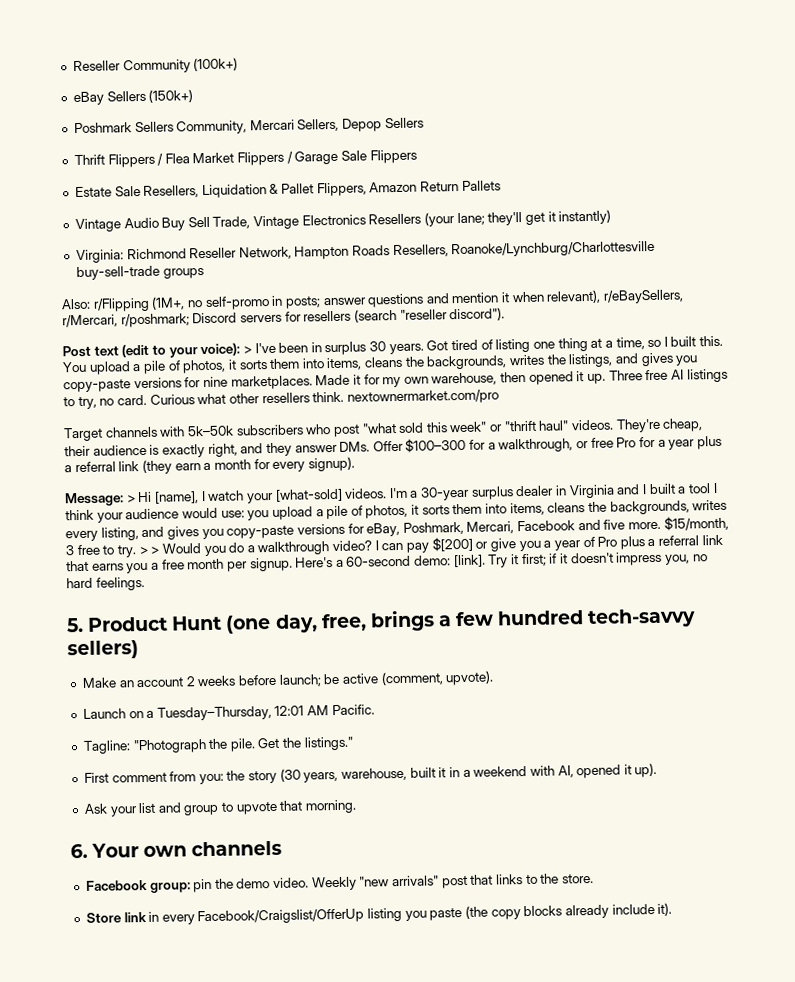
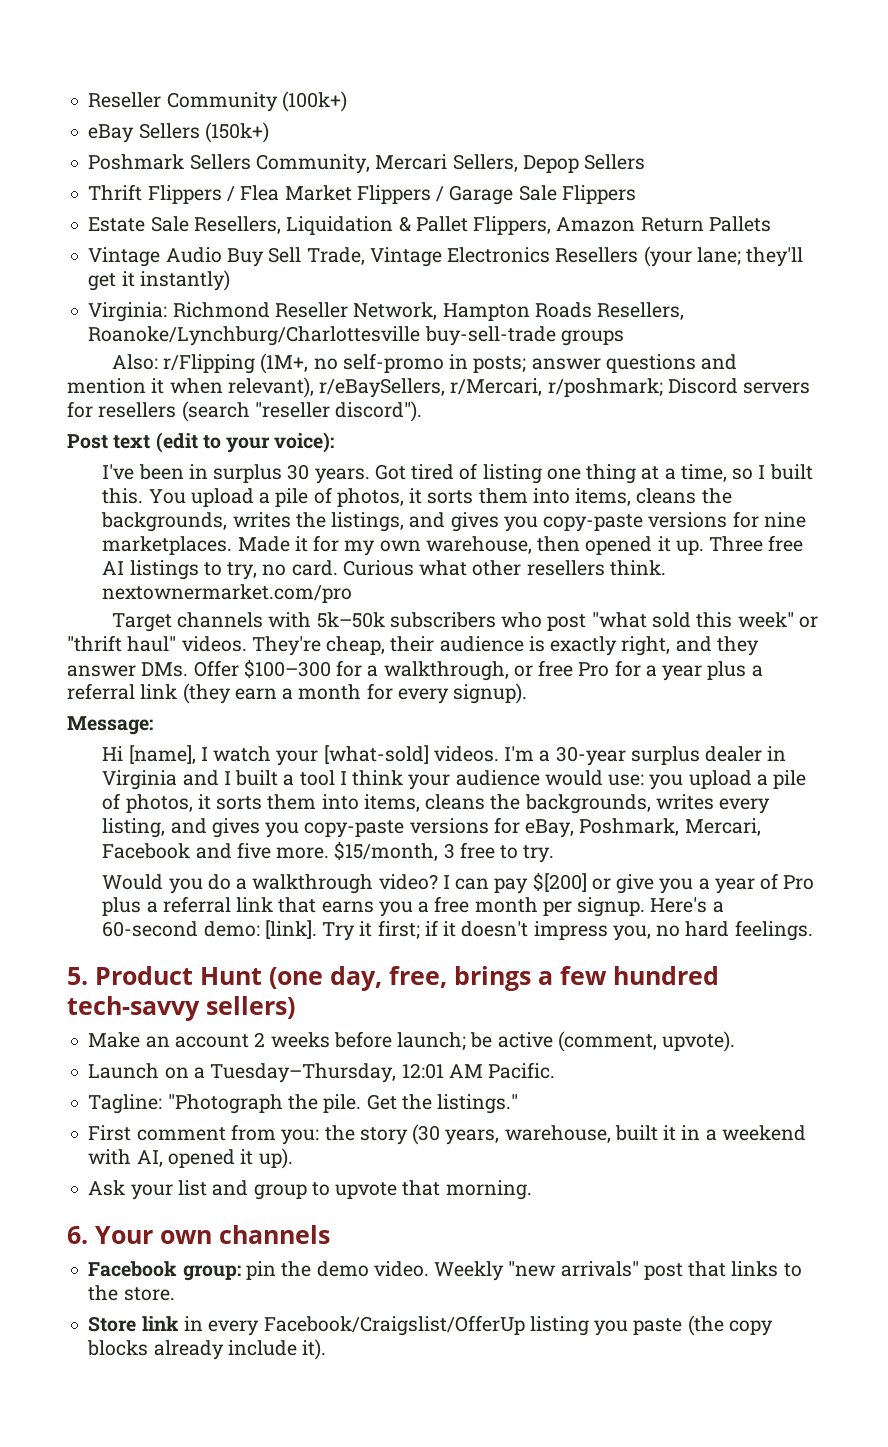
[242,345,252,354] > -> (335, 442) //
[126,494,136,503] > -> (153, 725) //
[138,545,160,555] > > -> (555, 854) //

